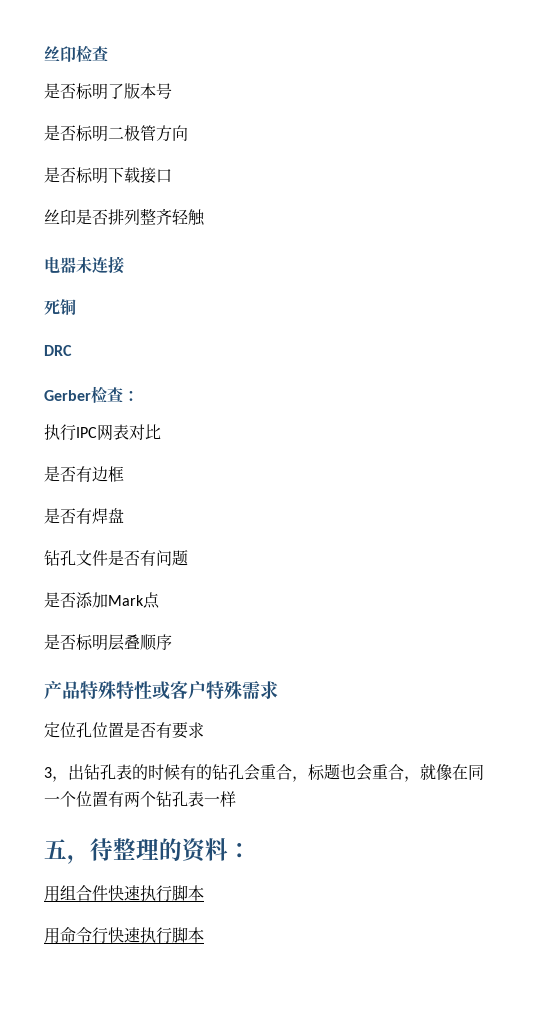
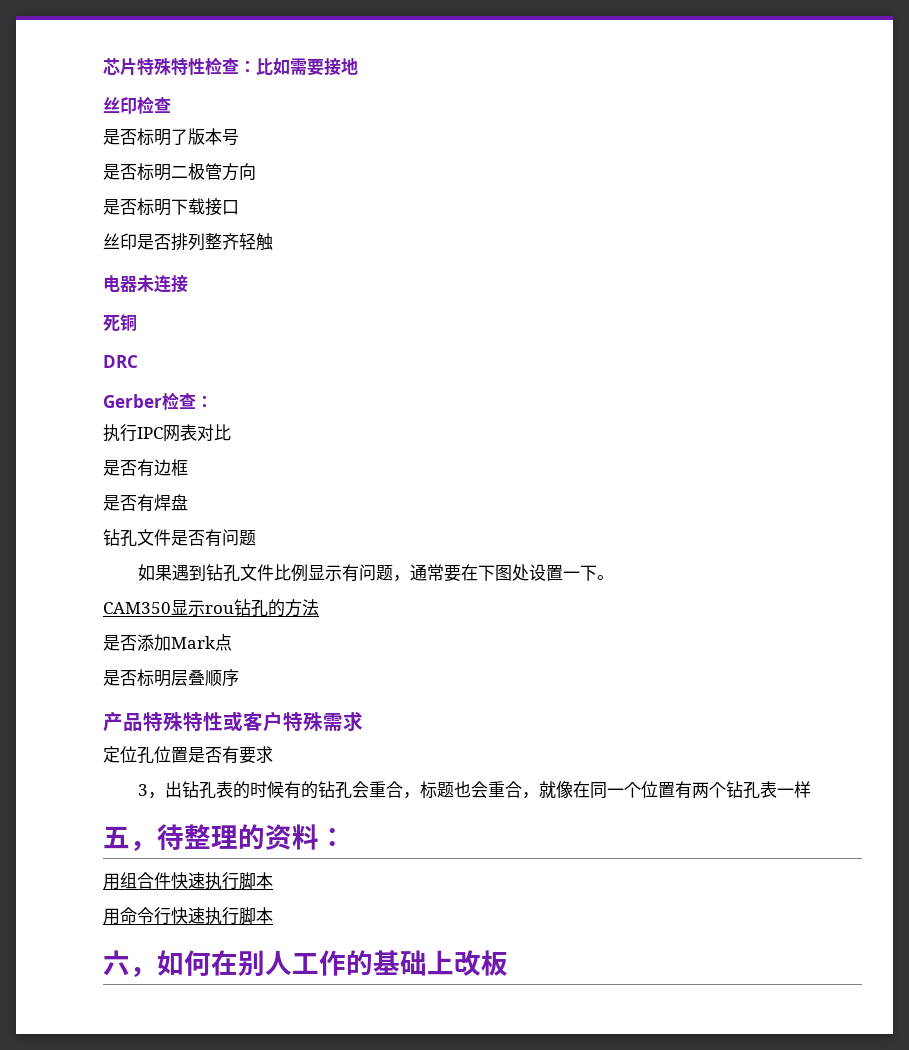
(44, 53) none -> [103,57,358,76] 芯片特殊特性检查：比如需要接地 //
(188, 558) none -> [138,564,615,582] [103,599,319,617] // 如果遇到钻孔文件比例显示有问题，通常要在下图处设置一下。 // CAM350显示rou钻孔的方法
(204, 935) none -> [103,950,508,977] // 六，如何在别人工作的基础上改板

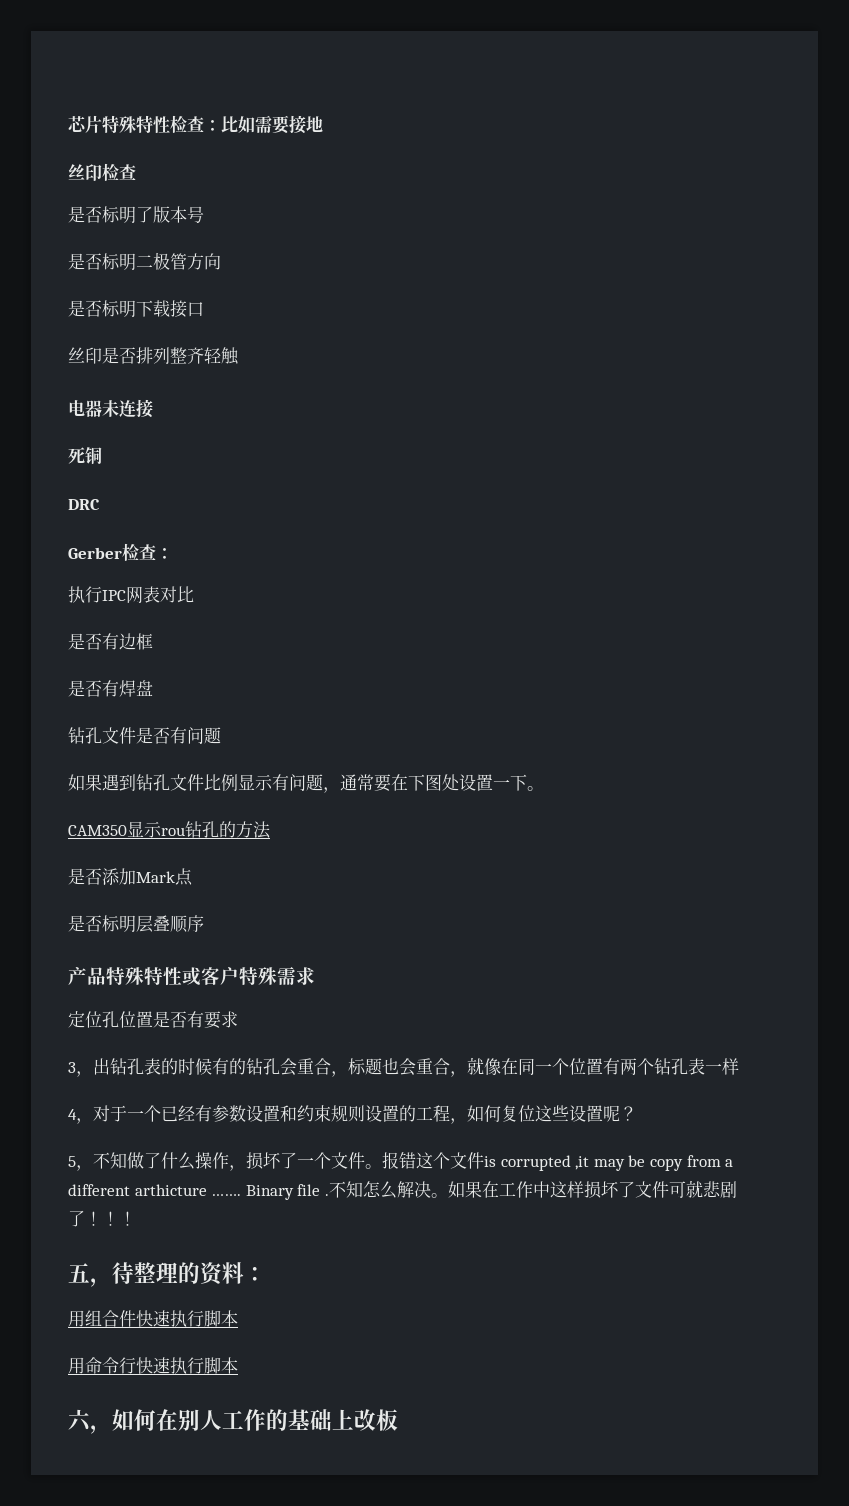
(812, 789) none -> [68,1105,637,1124] [68,1152,734,1171] [68,1180,737,1200] [68,1210,136,1227] // 4，对于一个已经有参数设置和约束规则设置的工程，如何复位这些设置呢？ // 5，不知做了什么操作，损坏了一个文件。报错这个文件is corrupted ,it may be copy from a different arthicture ……. Binary file .不知怎么解决。如果在工作中这样损坏了文件可就悲剧了！！！

